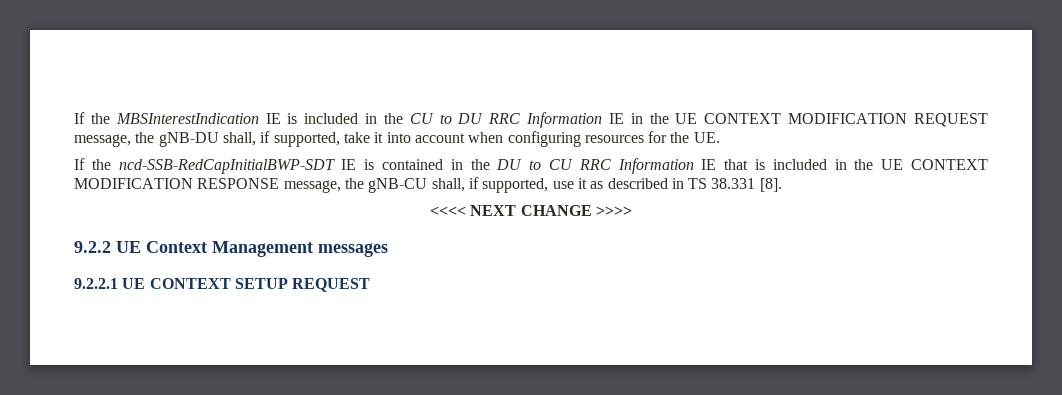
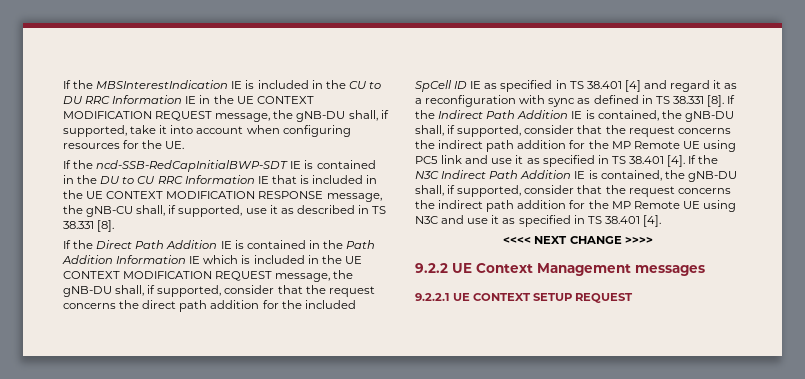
(782, 185) none -> [63,240,376,249] [62,255,362,264] [63,270,354,282] [63,285,375,297] [63,300,356,312] [415,80,738,92] [415,95,736,107] [415,110,734,122] [415,125,731,137] [415,140,736,152] [415,155,719,167] [415,170,737,182] [415,185,731,197] [415,200,736,212] [415,215,661,227] // If the Direct Path Addition IE is contained in the Path Addition Information IE which is included in the UE CONTEXT MODIFICATION REQUEST message, the gNB-DU shall, if supported, consider that the request concerns the direct path addition for the included SpCell ID IE as specified in TS 38.401 [4] and regard it as a reconfiguration with sync as defined in TS 38.331 [8]. If the Indirect Path Addition IE is contained, the gNB-DU shall, if supported, consider that the request concerns the indirect path addition for the MP Remote UE using PC5 link and use it as specified in TS 38.401 [4]. If the N3C Indirect Path Addition IE is contained, the gNB-DU shall, if supported, consider that the request concerns the indirect path addition for the MP Remote UE using N3C and use it as specified in TS 38.401 [4].

